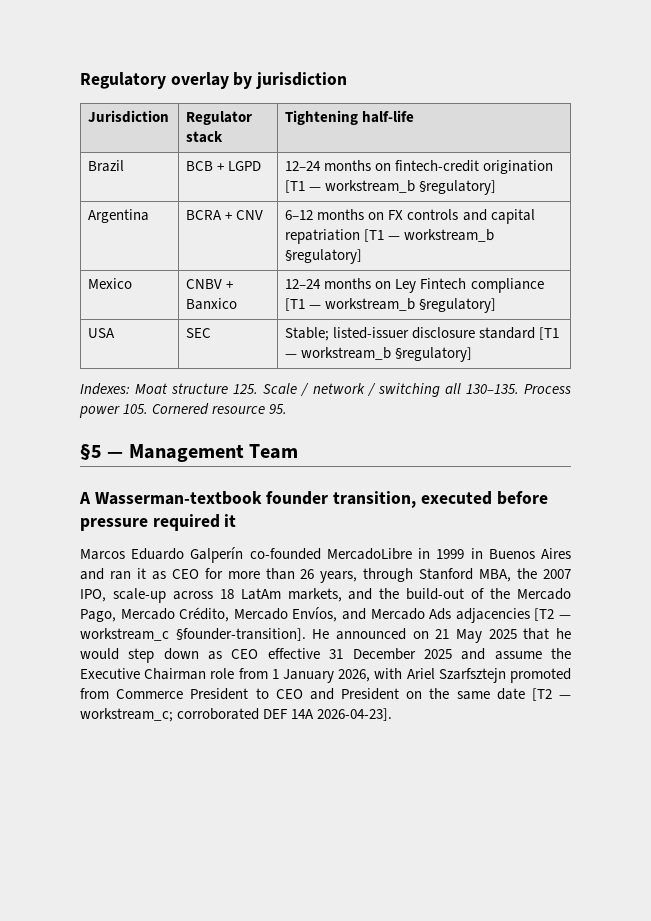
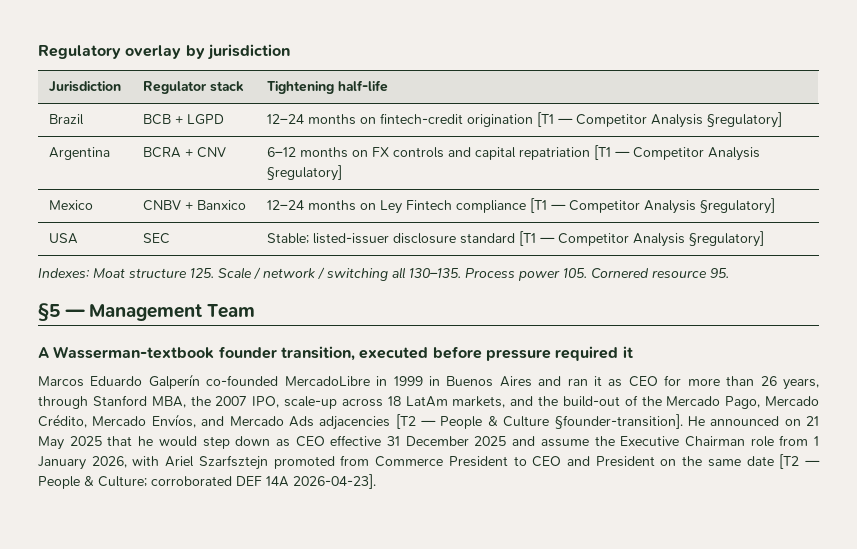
[325,180,416,193] workstream_b -> [575,114,703,128] Competitor Analysis
[404,229,495,242] workstream_b -> [632,147,760,161] Competitor Analysis
[325,298,416,311] workstream_b -> [568,200,696,214] Competitor Analysis
[301,347,392,360] workstream_b -> [557,233,685,247] Competitor Analysis
[80,628,169,641] workstream_c -> [440,416,550,429] People & Culture
[80,708,173,722] workstream_c; -> [38,476,147,489] People & Culture;

